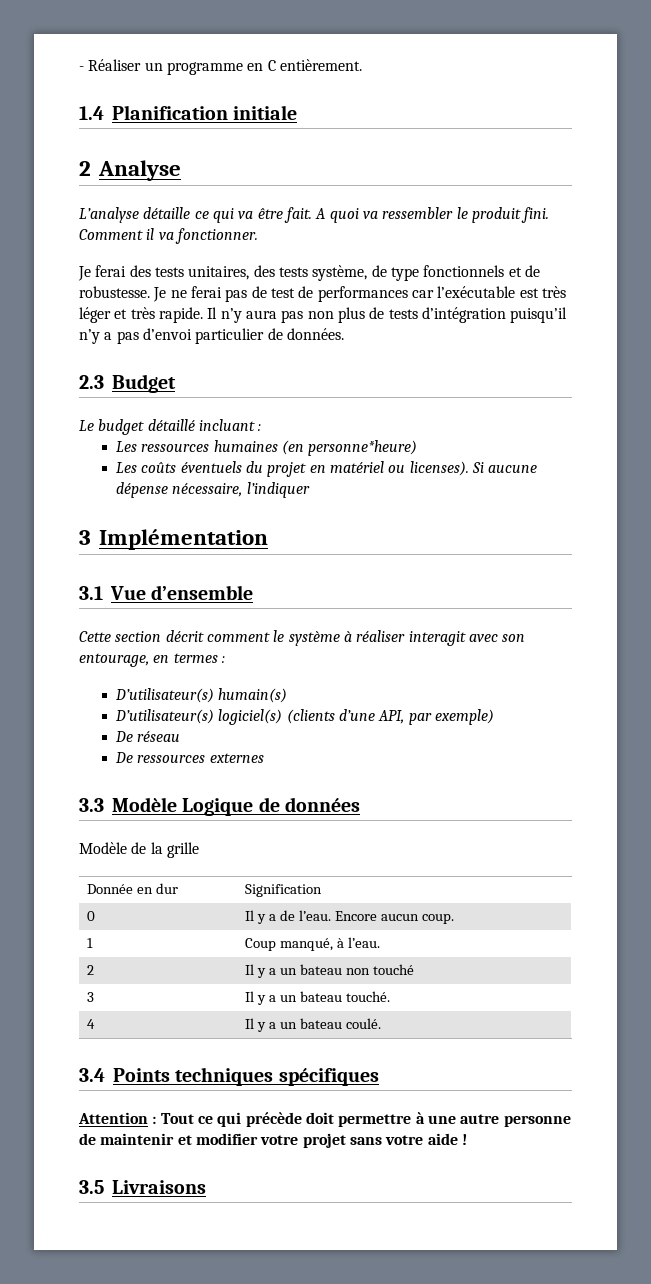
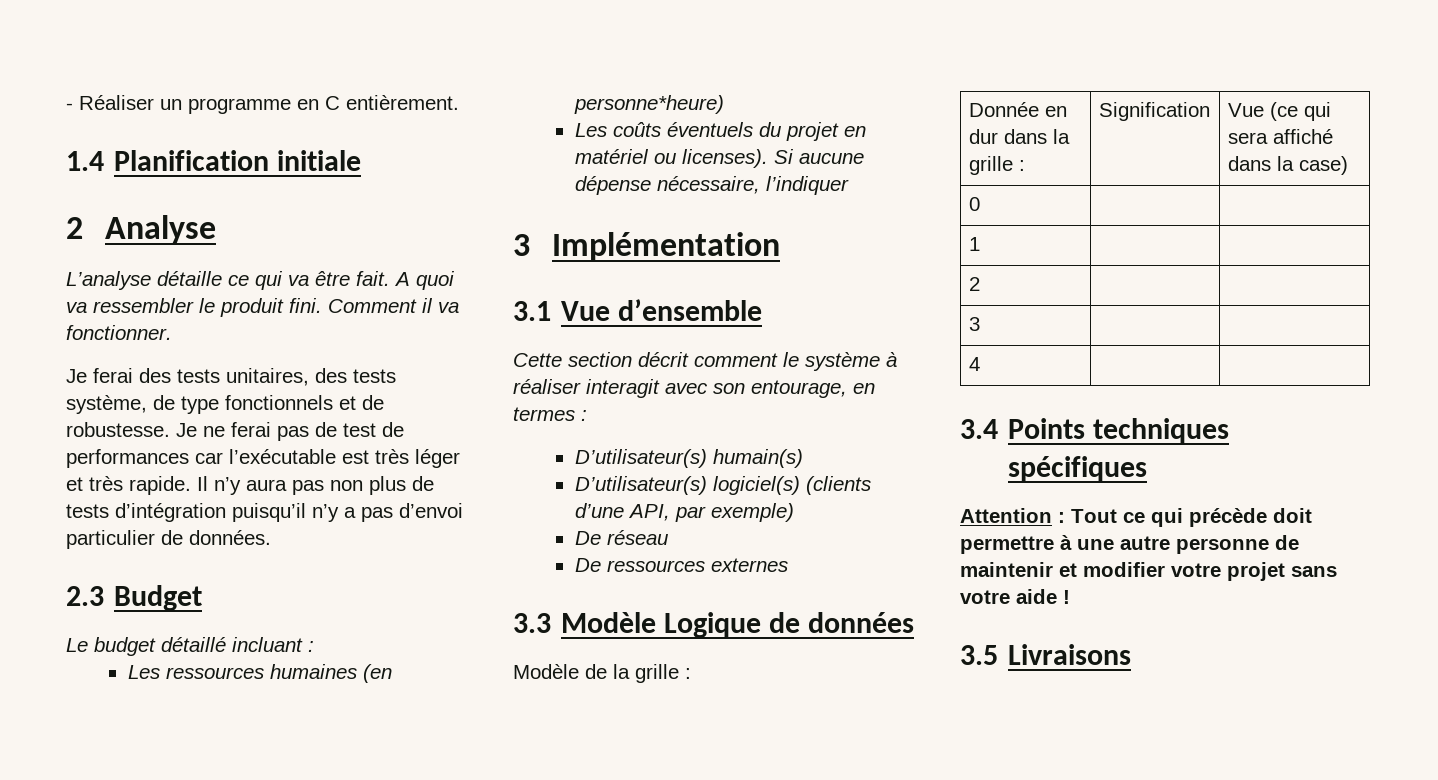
(199, 850) none -> [685,668,691,679] :
[245,884,323,897] [87,911,96,921] [245,910,454,924] [87,938,94,948] [245,937,381,951] [87,965,95,975] [245,964,414,978] [87,992,95,1002] [245,991,390,1005] [87,1019,96,1029] [245,1018,381,1032] | Signification // 0 | Il y a de l’eau. Encore aucun coup. // 1 | Coup manqué, à l’eau. // 2 | Il y a un bateau non touché // 3 | Il y a un bateau touché. // 4 | Il y a un bateau coulé. -> [1003,129,1070,144] [968,156,1025,175] [1098,102,1210,121] [1227,102,1331,121] [1227,129,1333,144] [1227,156,1348,175] [968,197,980,211] [968,237,980,251] [968,277,980,291] [968,317,980,331] [968,357,980,371] dans la grille : | Signification | Vue (ce qui sera affiché dans la case) // 0 | | // 1 | | // 2 | | // 3 | | // 4 | |

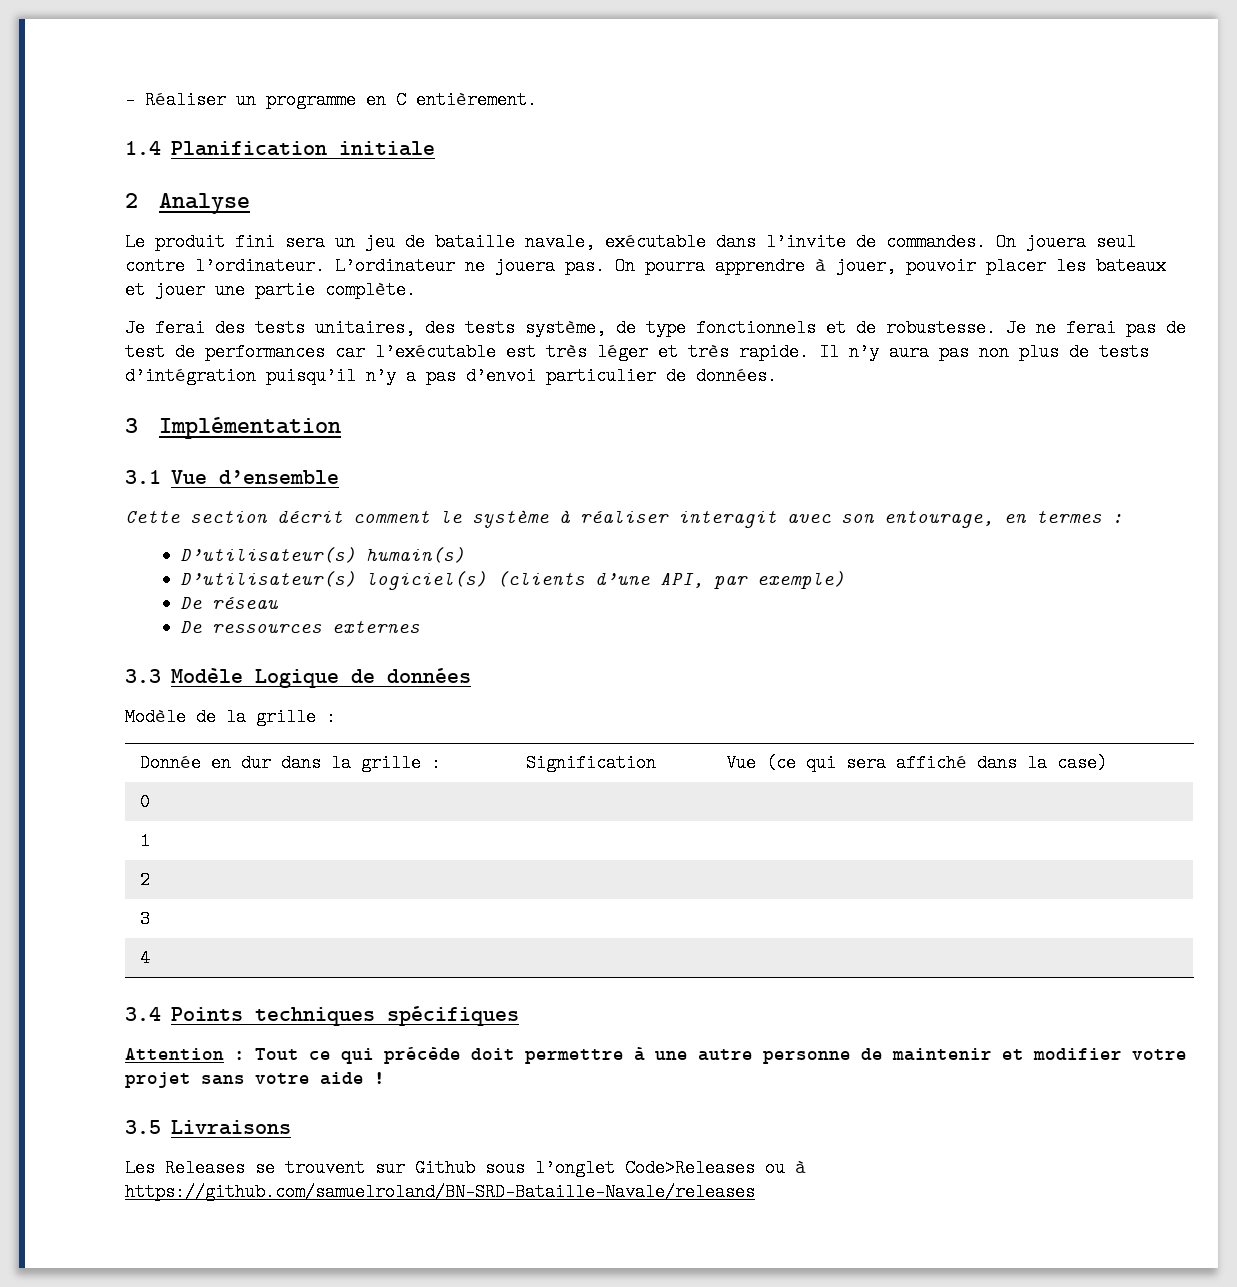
[66,271,455,290] [66,298,459,317] [66,325,172,340] L’analyse détaille ce qui va être fait. A quoi va ressembler le produit fini. Comment il va fonctionner. -> [125,233,1136,251] [125,257,1166,275] [125,281,416,299] Le produit fini sera un jeu de bataille navale, exécutable dans l’invite de commandes. On jouera seul contre l’ordinateur. L’ordinateur ne jouera pas. On pourra apprendre à jouer, pouvoir placer les bateaux et jouer une partie complète.
[66,585,203,611] [66,637,314,656] [127,664,392,683] [573,95,724,114] [574,122,866,141] [574,149,864,168] [574,176,849,195] // 2.3 Budget // Le budget détaillé incluant : // Les ressources humaines (en personne*heure) // Les coûts éventuels du projet en matériel ou licenses). Si aucune dépense nécessaire, l’indiquer -> (777, 376) none
(1132, 654) none -> [125,1159,806,1177] [125,1183,755,1201] // Les Releases se trouvent sur Github sous l’onglet Code>Releases ou à https://github.com/samuelroland/BN-SRD-Bataille-Navale/releases

